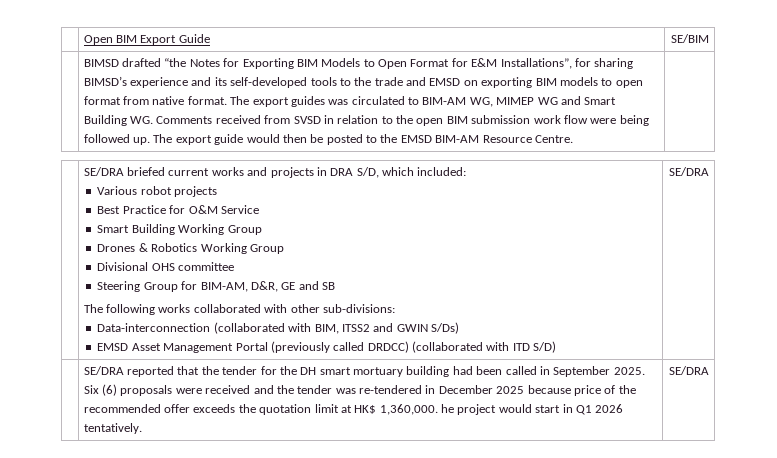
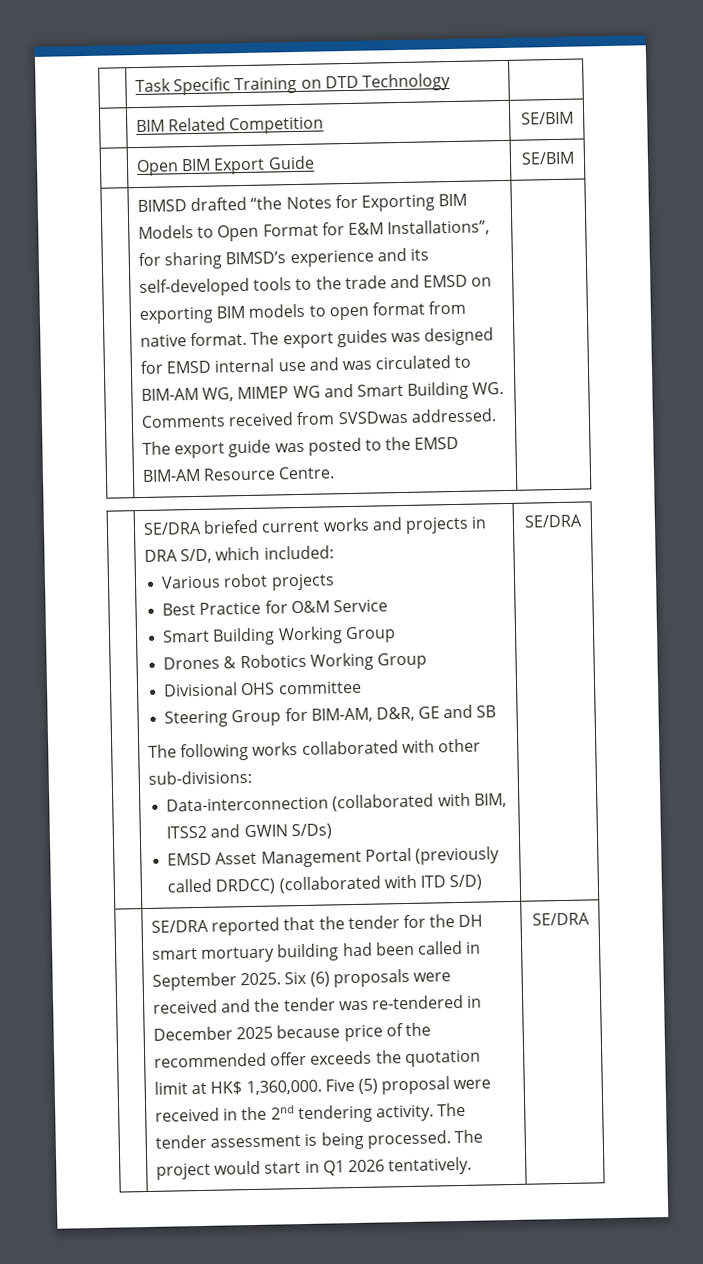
(83, 40) none -> [135,72,452,96] [136,116,325,135] [520,111,574,125] | Task Specific Training on DTD Technology | // | BIM Related Competition | SE/BIM //
(349, 102) none -> [424,327,495,346] [140,357,373,374] designed for EMSD internal use and was
[293,115,649,126] [83,134,324,145] SVSD in relation to the open BIM submission work flow were being followed up. The export guide would then be -> [337,408,496,425] [142,439,305,459] SVSDwas addressed. The export guide was
[441,404,455,413] he -> [324,1076,492,1095] [155,1102,467,1124] [155,1129,484,1150] Five (5) proposal were received in the 2nd tendering activity. The tender assessment is being processed. The

